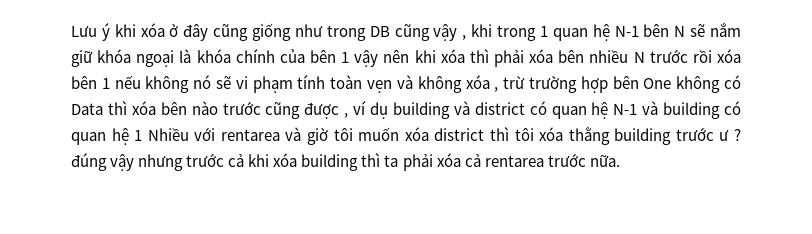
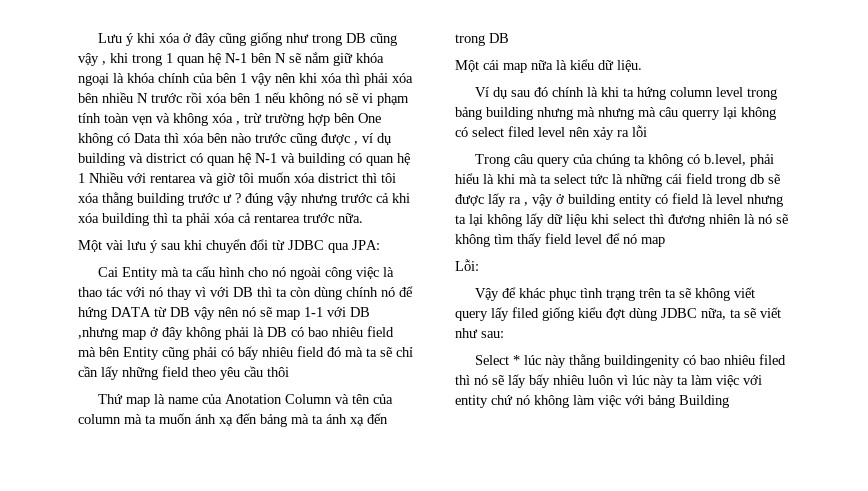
(620, 161) none -> [78,239,380,253] [97,266,394,280] [78,286,413,300] [78,307,370,320] [78,326,394,340] [78,346,413,360] [78,366,289,380] [97,394,393,407] [78,413,388,427] [455,33,509,46] [455,59,642,73] [474,87,777,100] [455,107,776,120] [455,125,647,140] [474,154,774,167] [455,173,780,187] [455,193,783,207] [455,213,788,227] [455,233,665,247] [455,259,479,271] [474,287,755,301] [455,307,781,321] [455,328,504,338] [474,354,786,368] [455,374,762,388] [455,395,729,408] // Một vài lưu ý sau khi chuyển đổi từ JDBC qua JPA: // Cai Entity mà ta cấu hình cho nó ngoài công việc là thao tác với nó thay vì với DB thì ta còn dùng chính nó để hứng DATA từ DB vậy nên nó sẽ map 1-1 với DB ,nhưng map ở đây không phải là DB có bao nhiêu field mà bên Entity cũng phải có bấy nhiêu field đó mà ta sẽ chỉ cần lấy những field theo yêu cầu thôi // Thứ map là name của Anotation Column và tên của column mà ta muốn ánh xạ đến bảng mà ta ánh xạ đến trong DB // Một cái map nữa là kiểu dữ liệu. // Ví dụ sau đó chính là khi ta hứng column level trong bảng building nhưng mà nhưng mà câu querry lại không có select filed level nên xảy ra lỗi // Trong câu query của chúng ta không có b.level, phải hiểu là khi mà ta select tức là những cái field trong db sẽ được lấy ra , vậy ở building entity có field là level nhưng ta lại không lấy dữ liệu khi select thì đương nhiên là nó sẽ không tìm thấy field level để nó map // Lỗi: // Vậy để khác phục tình trạng trên ta sẽ không viết query lấy filed giống kiểu đợt dùng JDBC nữa, ta sẽ viết như sau: // Select * lúc này thằng buildingenity có bao nhiêu filed thì nó sẽ lấy bấy nhiêu luôn vì lúc này ta làm việc với entity chứ nó không làm việc với bảng Building

